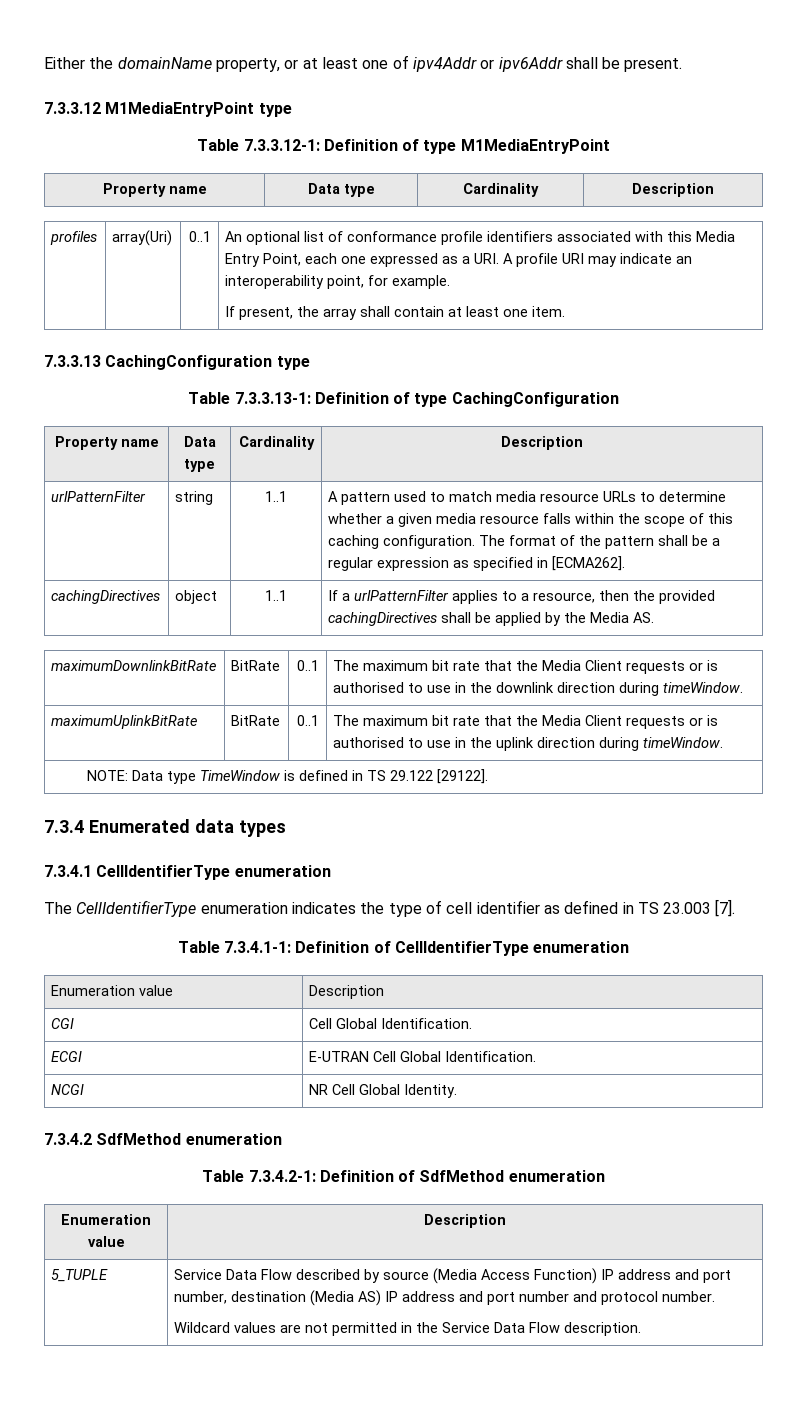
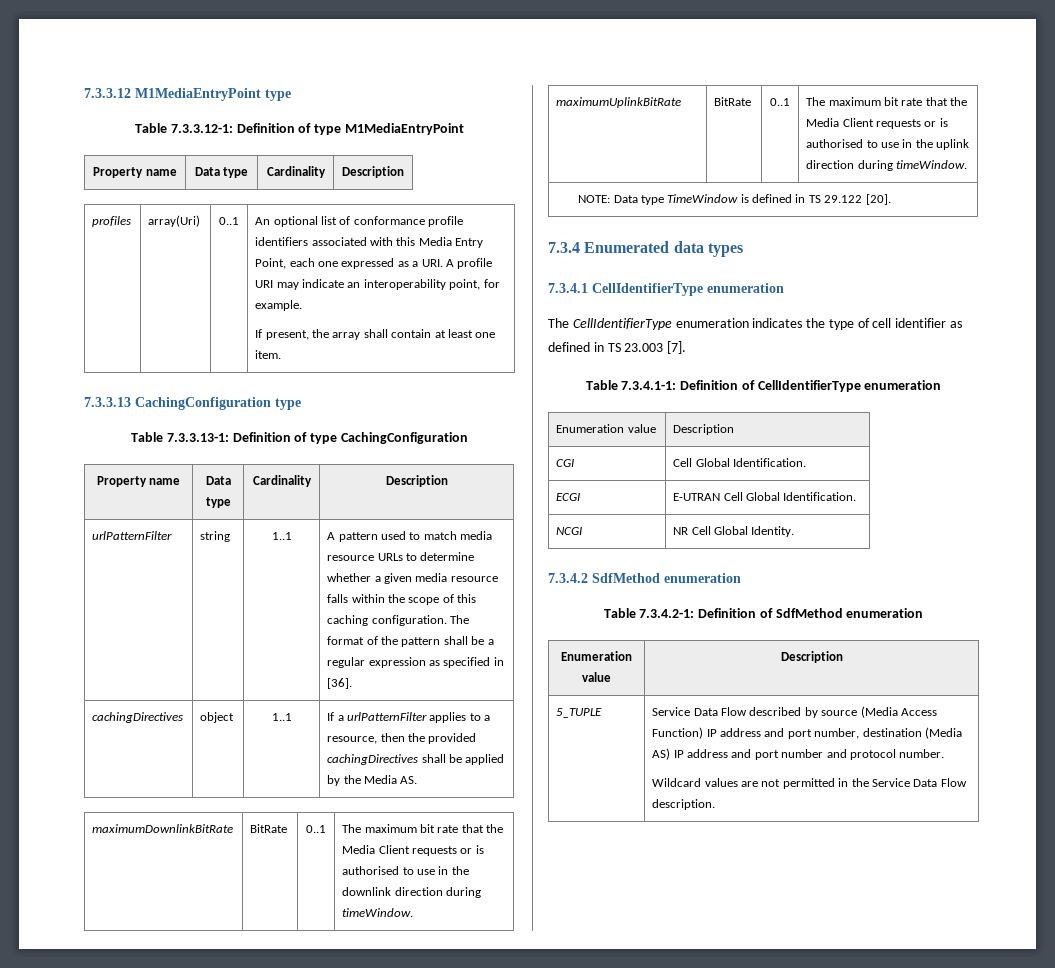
[44,55,683,72] Either the domainName property, or at least one of ipv4Addr or ipv6Addr shall be present. // -> (84, 93) none
[552,556,626,571] [ECMA262]. -> [327,678,353,689] [36].
[436,769,488,784] [29122]. -> [865,194,891,205] [20].

